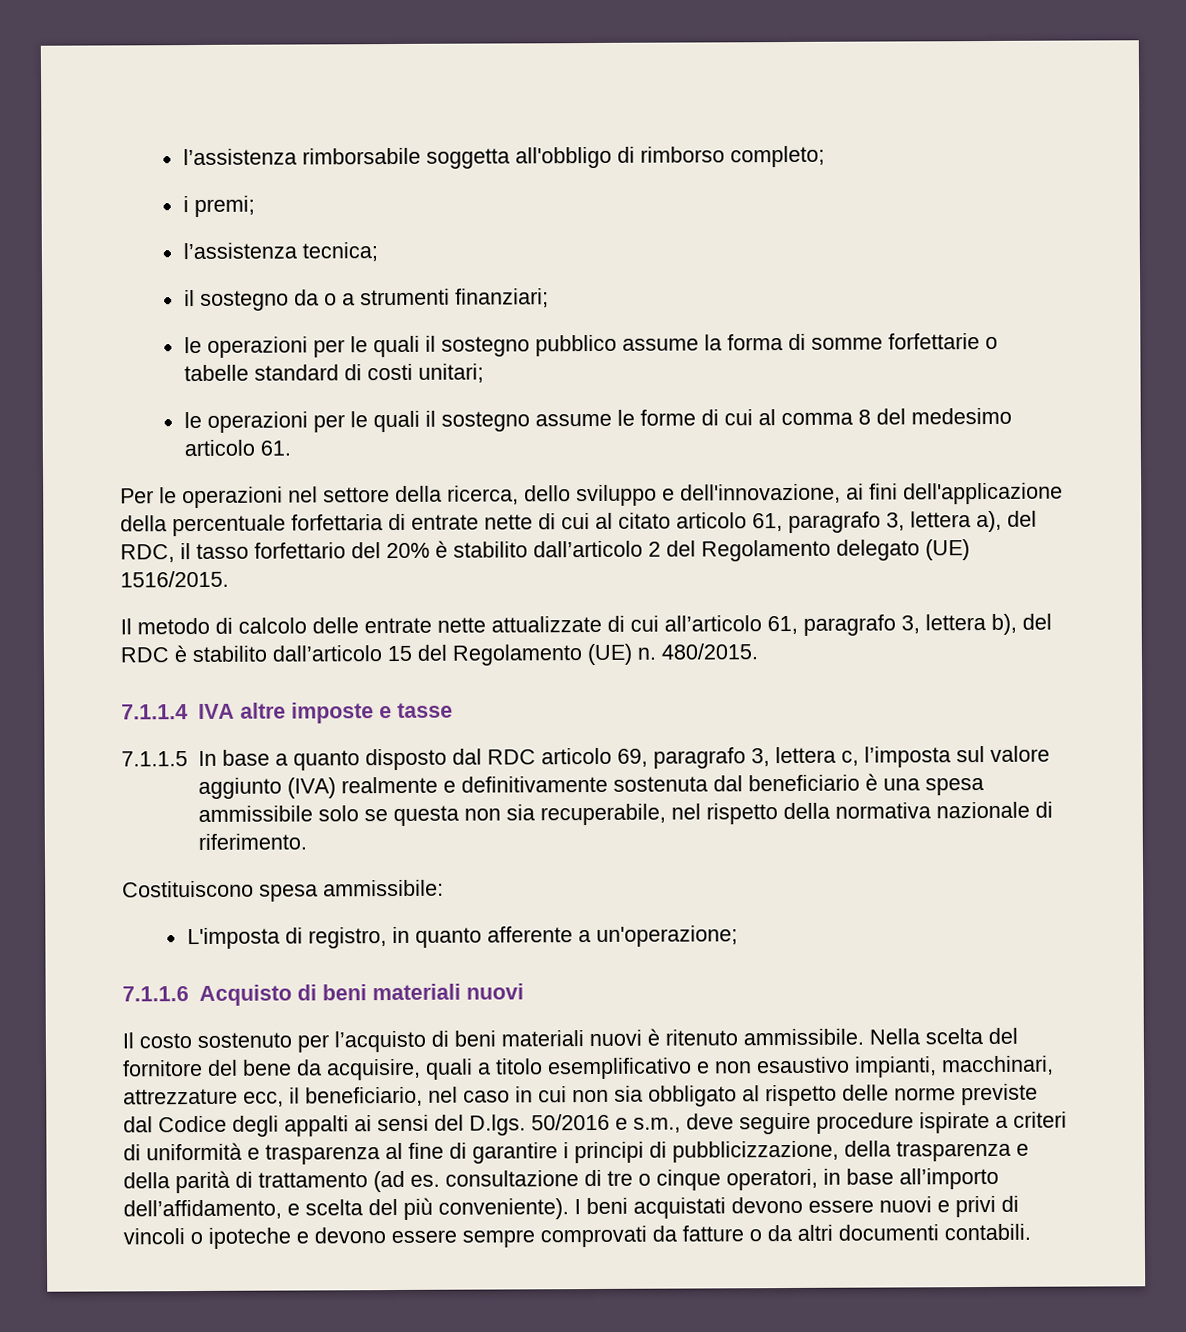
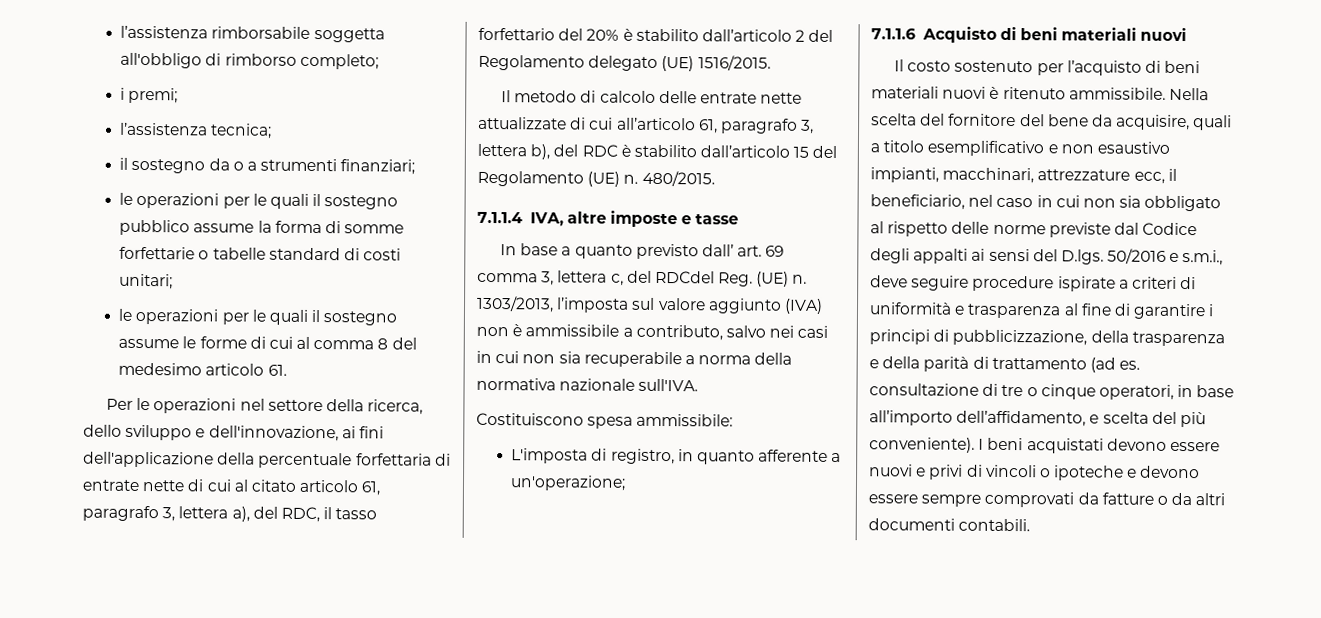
[197,703,235,720] IVA -> [529,212,564,227] IVA,
[121,751,188,767] 7.1.1.5 -> (740, 219) none
[364,746,859,771] disposto dal RDC articolo 69, paragrafo 3, lettera c, -> [635,243,785,260] [477,270,808,287] [476,295,554,313] previsto dall’ art. 69 comma 3, lettera c, del RDCdel Reg. (UE) n. 1303/2013,
[340,773,984,796] [197,803,778,827] realmente e definitivamente sostenuta dal beneficiario è una spesa ammissibile solo se questa non sia recuperabile, nel rispetto -> [476,324,829,341] [476,350,752,368] non è ammissibile a contributo, salvo nei casi in cui non sia recuperabile a norma
[1034,801,1053,818] [197,833,307,851] di riferimento. -> [638,378,699,392] sull'IVA.
[633,1117,681,1133] s.m., -> [1182,250,1224,266] s.m.i.,

